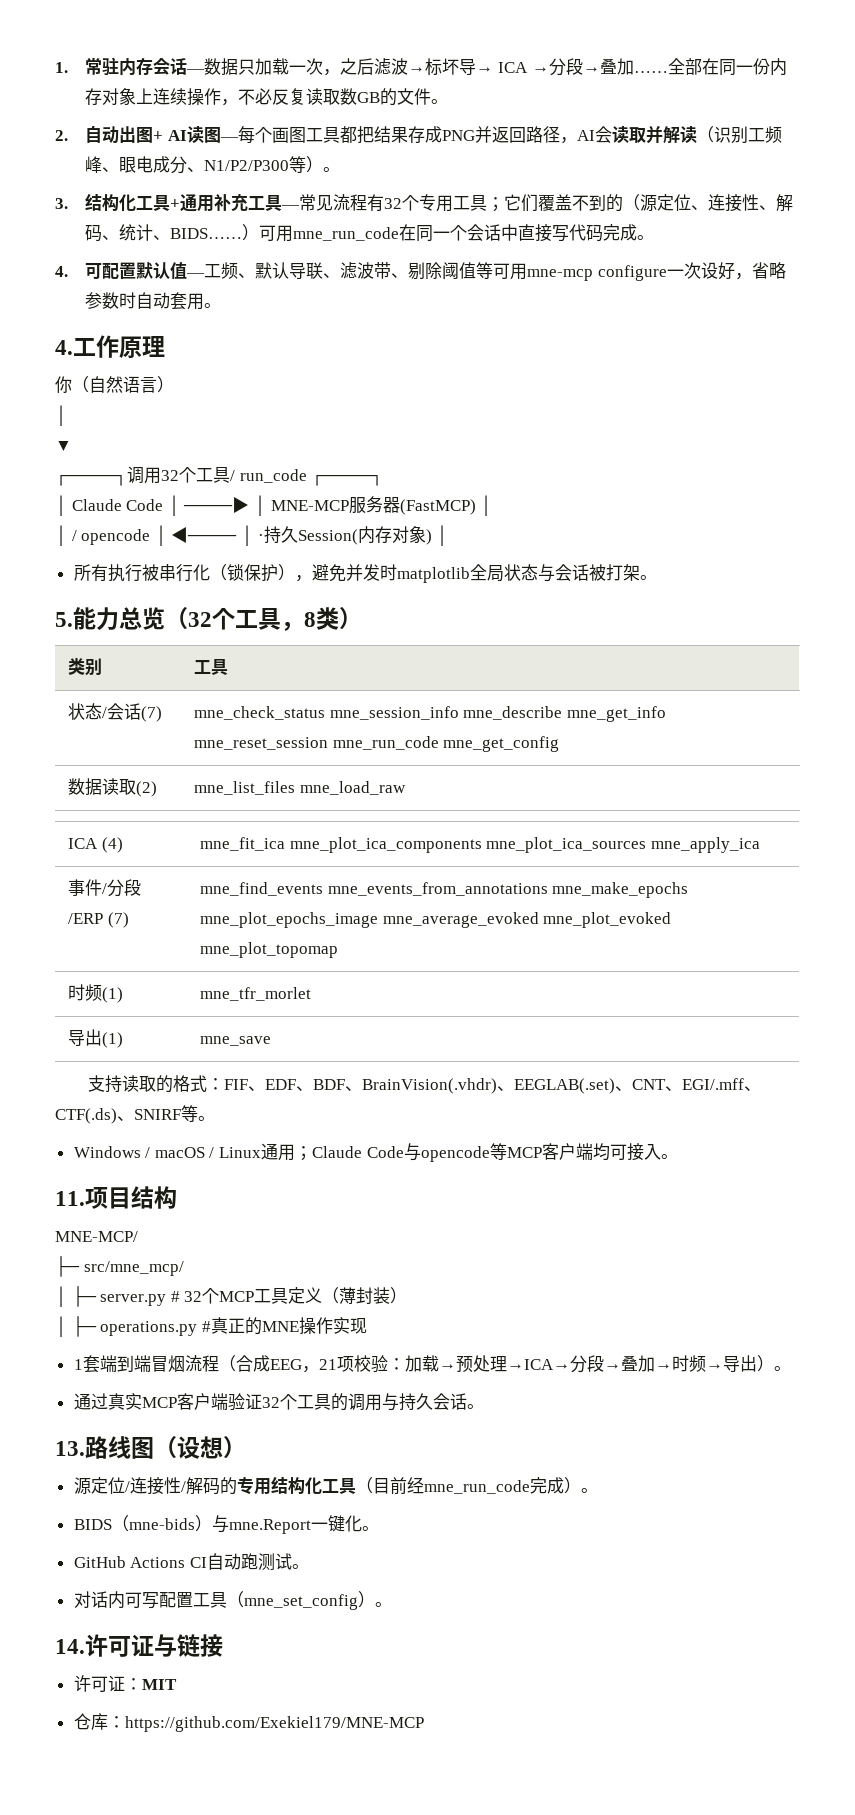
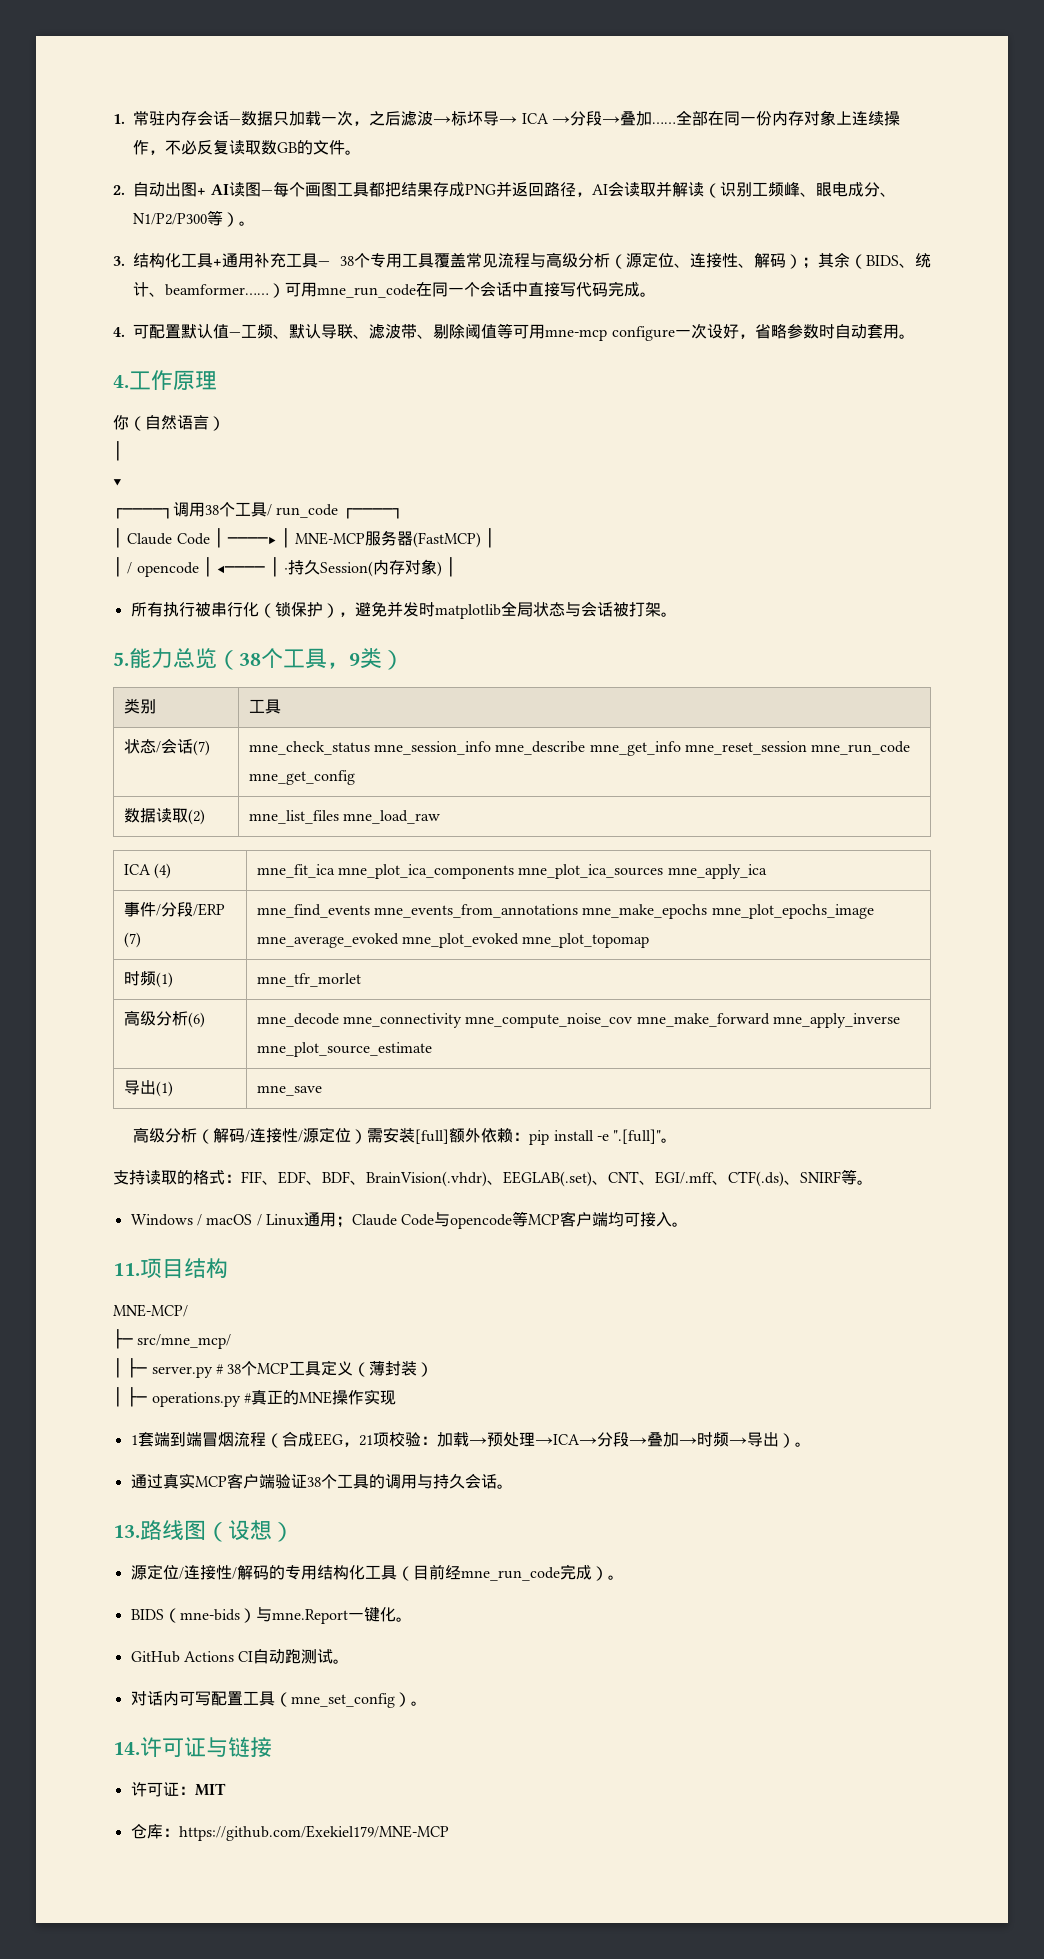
[299,194,624,212] 常见流程有32个专用工具；它们覆盖不到的 -> [339,252,610,268] 38个专用工具覆盖常见流程与高级分析
(103, 233) none -> [785,253,899,269] ）；其余（BIDS
[170,228,243,239] BIDS…… -> [165,284,270,296] beamformer……
[161,470,179,481] 32 -> [205,505,219,515] 38
[188,612,212,627] 32 -> [239,653,261,666] 38
[304,612,316,627] 8 -> [349,653,360,666] 9
[68,1029,124,1048] [200,1036,272,1046] 导出(1) | mne_save -> [123,1010,205,1028] [256,1013,901,1028] [256,1042,432,1057] [123,1080,173,1097] [256,1085,322,1096] [133,1127,678,1145] 高级分析(6) | mne_decode mne_connectivity mne_compute_noise_cov mne_make_forward mne_apply_inverse mne_plot_source_estimate // 导出(1) | mne_save // 高级分析（解码/连接性/源定位）需安装[full]额外依赖：pip install -e ".[full]"。
[184,1291,203,1302] 32 -> [227,1364,242,1374] 38
[261,1397,280,1408] 32 -> [306,1477,321,1487] 38

